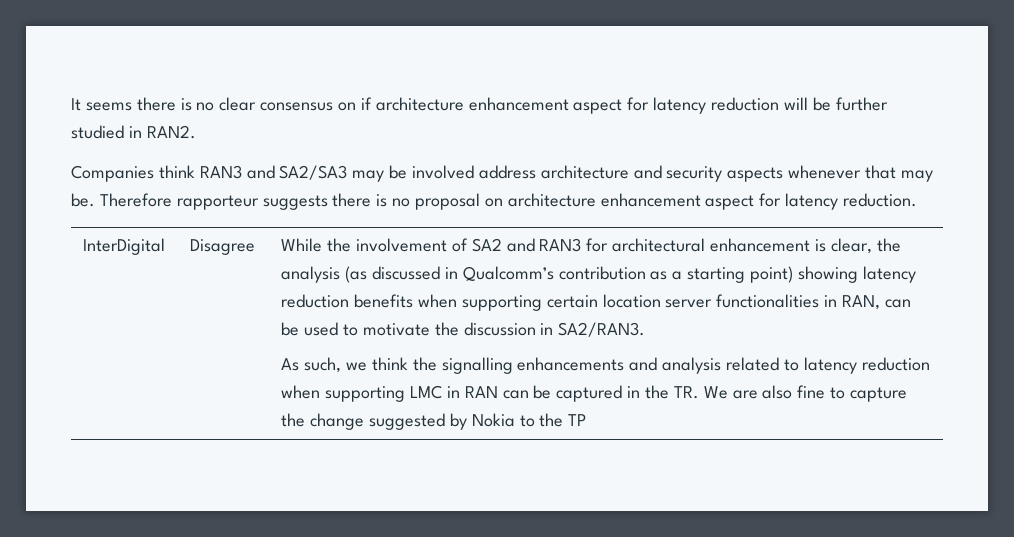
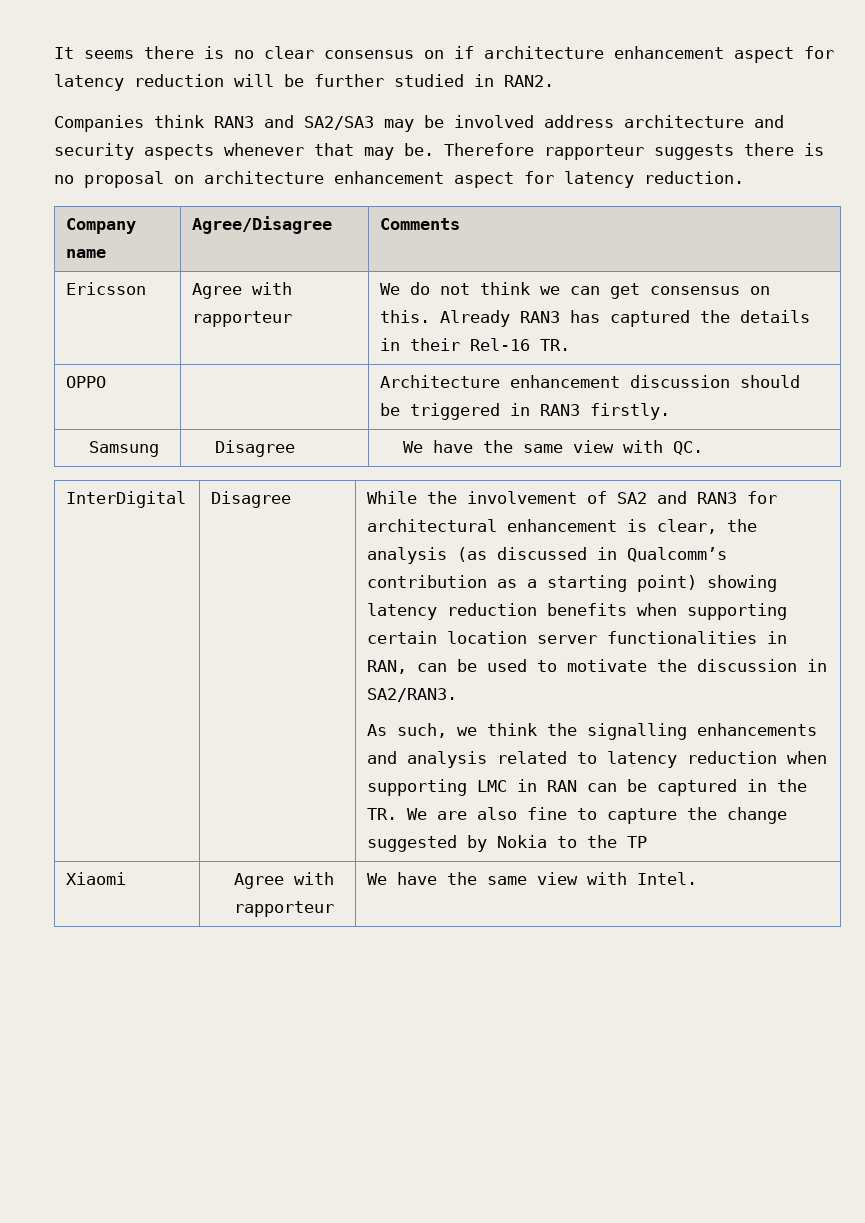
(918, 200) none -> [66,218,137,234] [66,249,107,258] [192,216,333,234] [380,218,461,230] [66,282,147,295] [192,282,293,299] [192,311,293,327] [380,282,771,299] [380,310,811,327] [380,338,571,351] [66,376,107,388] [380,375,801,388] [380,403,671,420] [89,441,160,457] [215,440,296,457] [403,440,704,455] // Company name | Agree/Disagree | Comments // Ericsson | Agree with rapporteur | We do not think we can get consensus on this. Already RAN3 has captured the details in their Rel-16 TR. // OPPO | | Architecture enhancement discussion should be triggered in RAN3 firstly. // Samsung | Disagree | We have the same view with QC.
(587, 420) none -> [66,872,127,885] [234,872,335,889] [234,901,335,917] [367,872,698,885] // Xiaomi | Agree with rapporteur | We have the same view with Intel.

